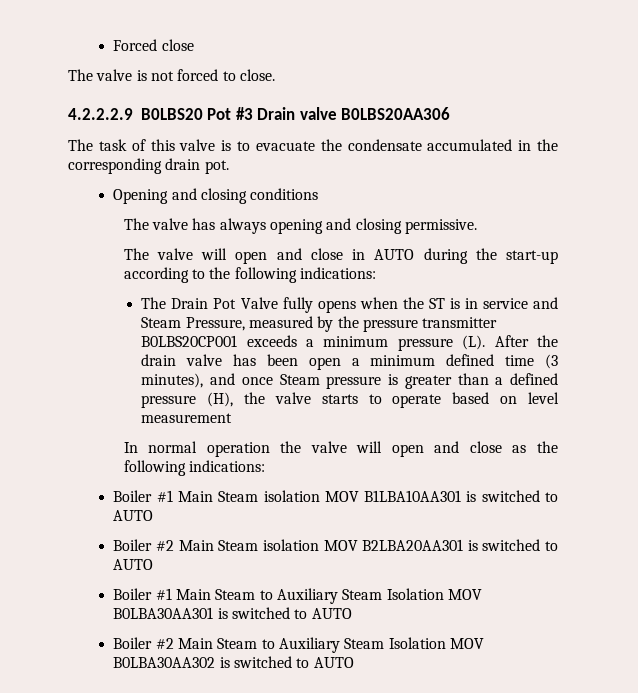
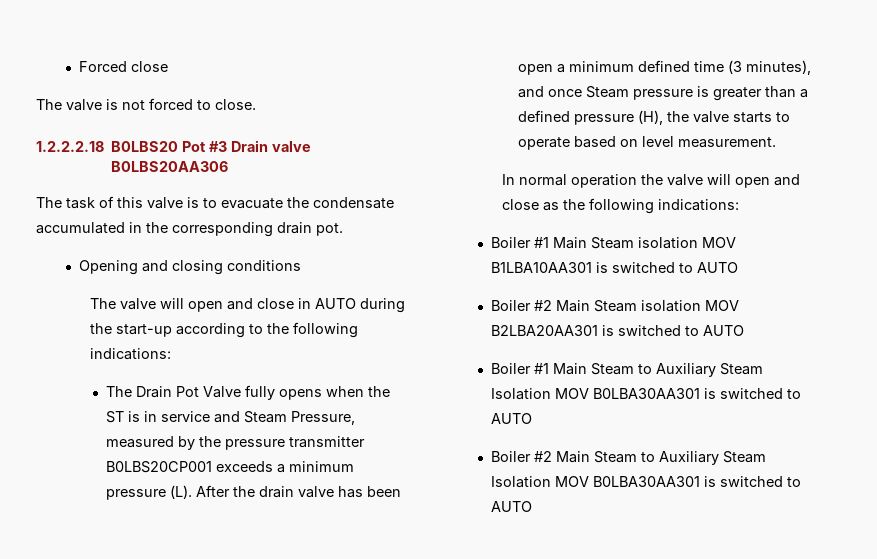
[68,108,133,120] 4.2.2.2.9 -> [36,141,104,152] 1.2.2.2.18
[123,218,477,234] // The valve has always opening and closing permissive. -> (302, 265) none
[141,413,233,423] measurement -> [678,137,777,148] measurement.
[113,657,216,668] B0LBA30AA302 -> [593,476,701,487] B0LBA30AA301

